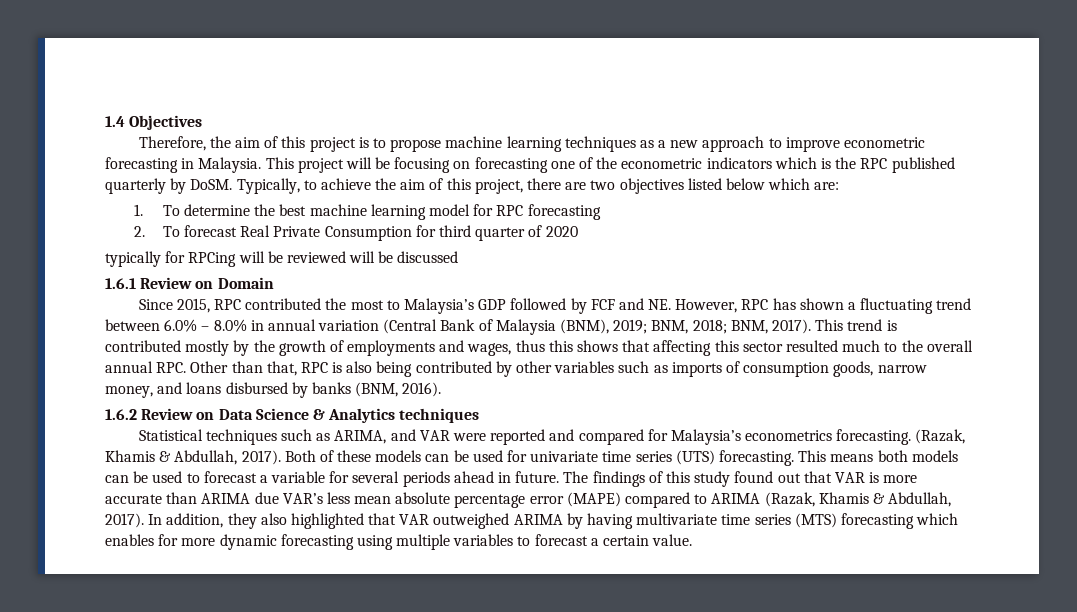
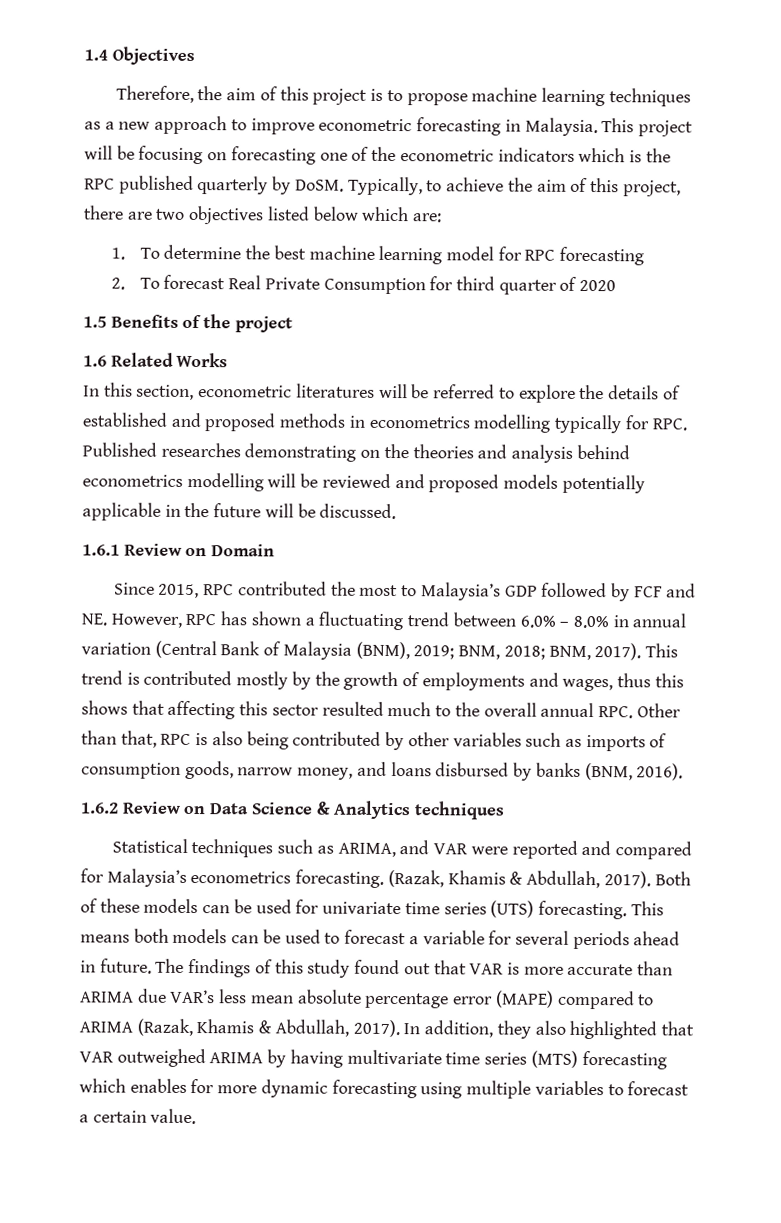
[105,251,459,267] typically for RPCing will be reviewed will be discussed -> [83,314,293,333] [83,352,229,368] [83,382,681,403] [82,412,687,434] [82,442,630,463] [82,472,645,494] [82,502,397,521] 1.5 Benefits of the project // 1.6 Related Works // In this section, econometric literatures will be referred to explore the details of established and proposed methods in econometrics modelling typically for RPC. Published researches demonstrating on the theories and analysis behind econometrics modelling will be reviewed and proposed models potentially applicable in the future will be discussed.

